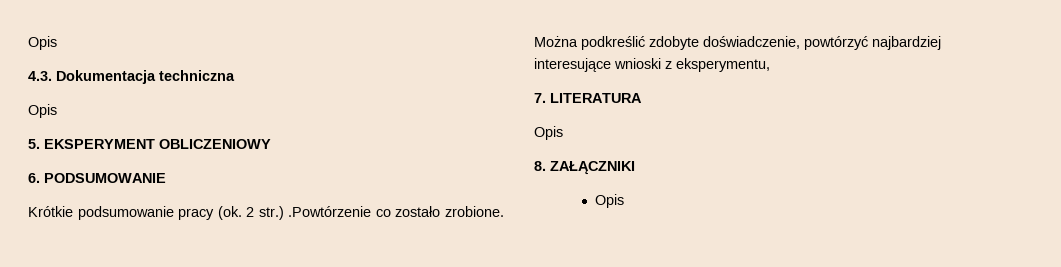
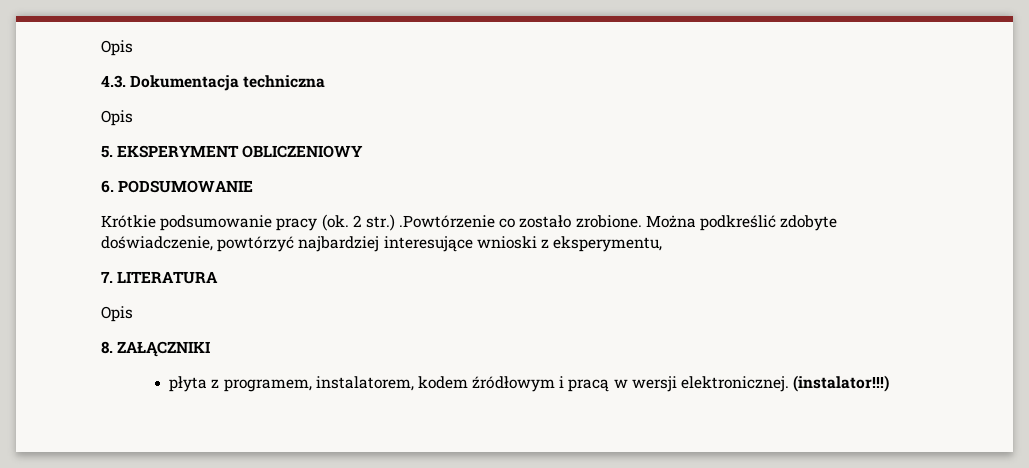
[594,194,624,208] Opis -> [169,375,890,392] płyta z programem, instalatorem, kodem źródłowym i pracą w wersji elektronicznej. (instalator!!!)

